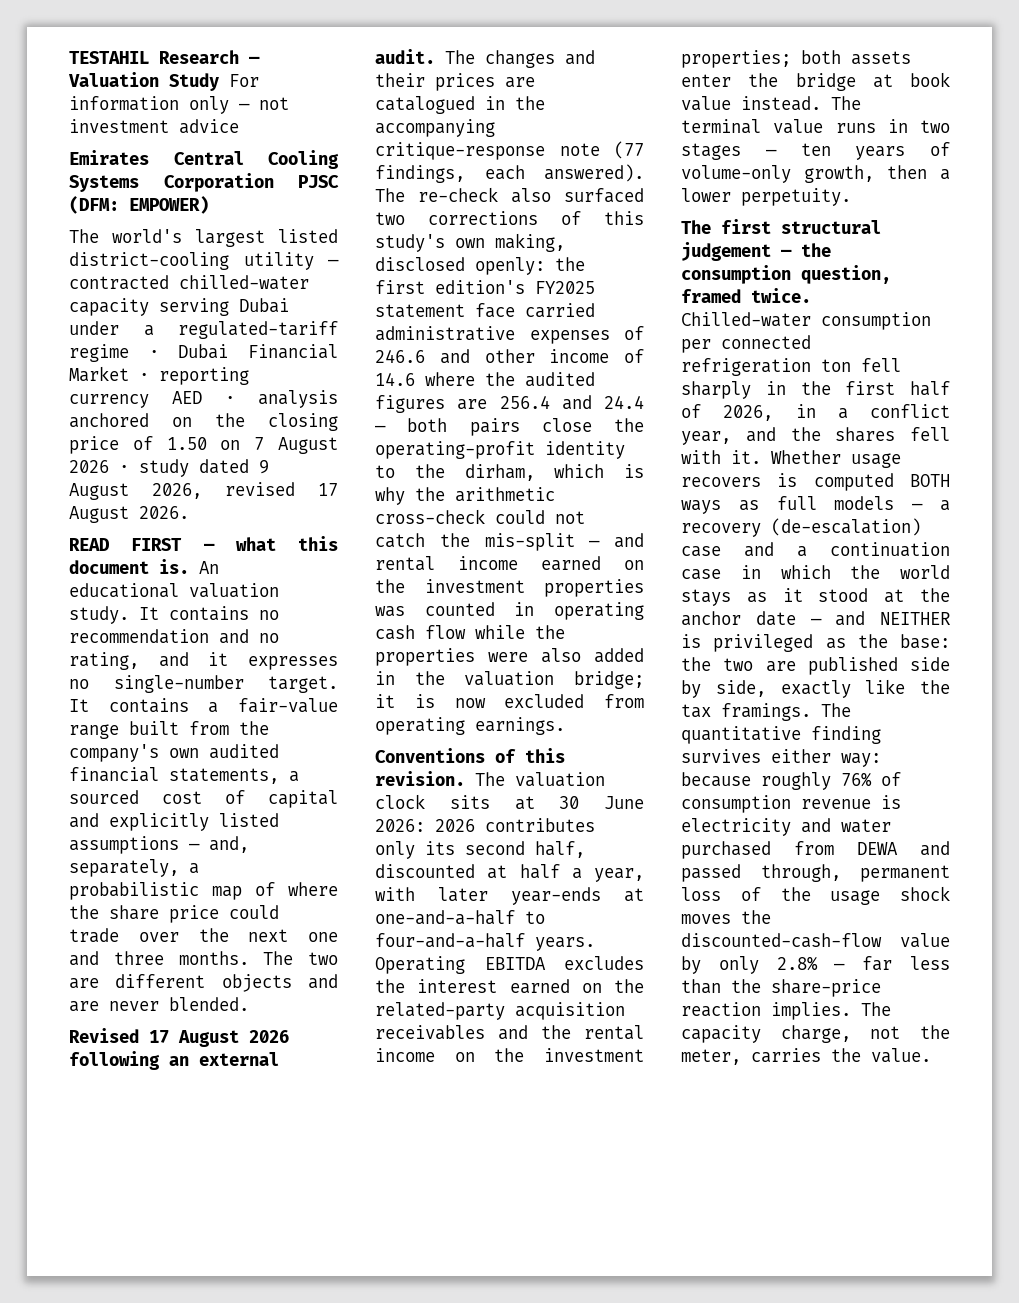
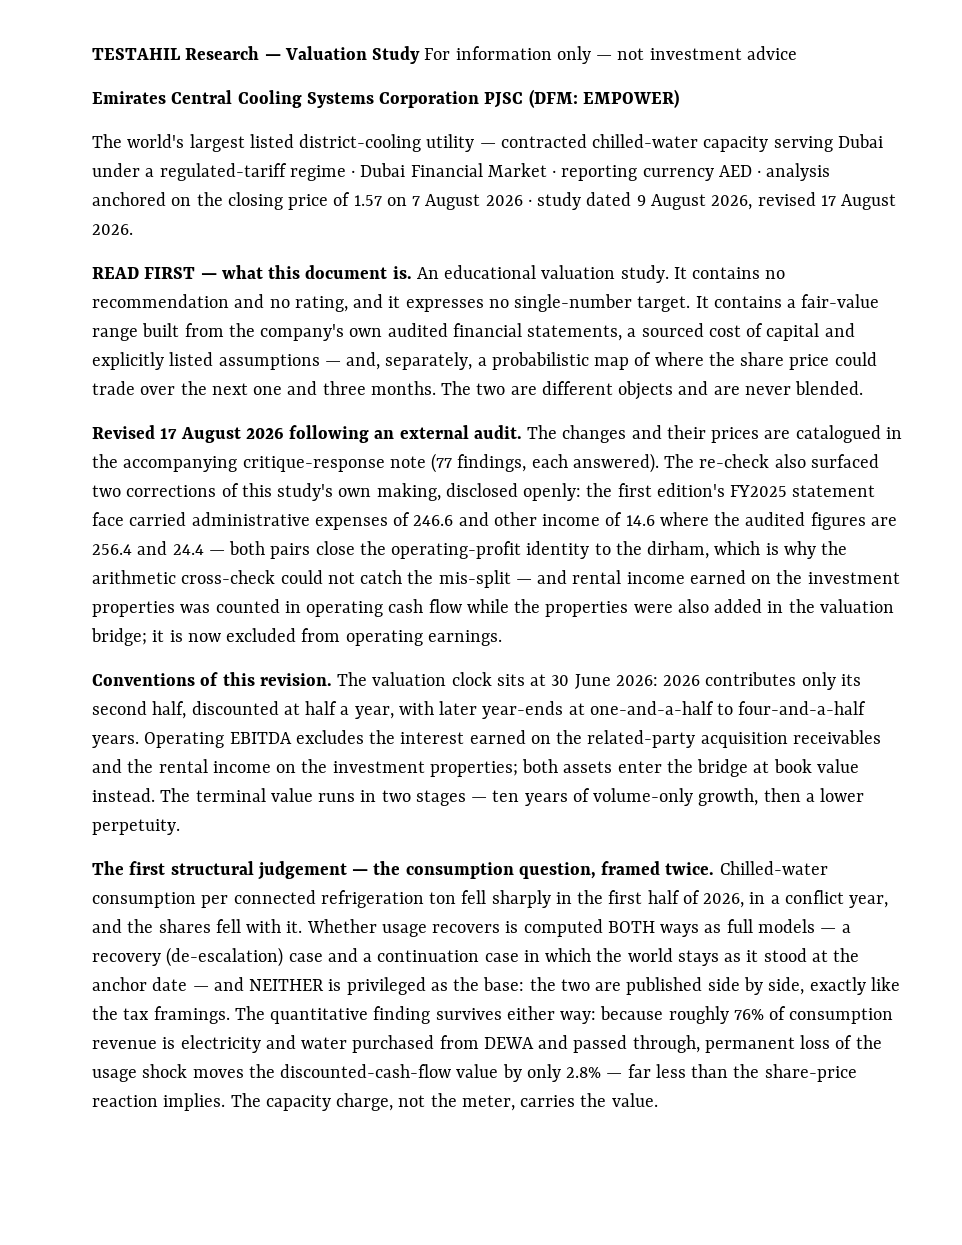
[166,437,207,450] 1.50 -> [353,195,382,206] 1.57

